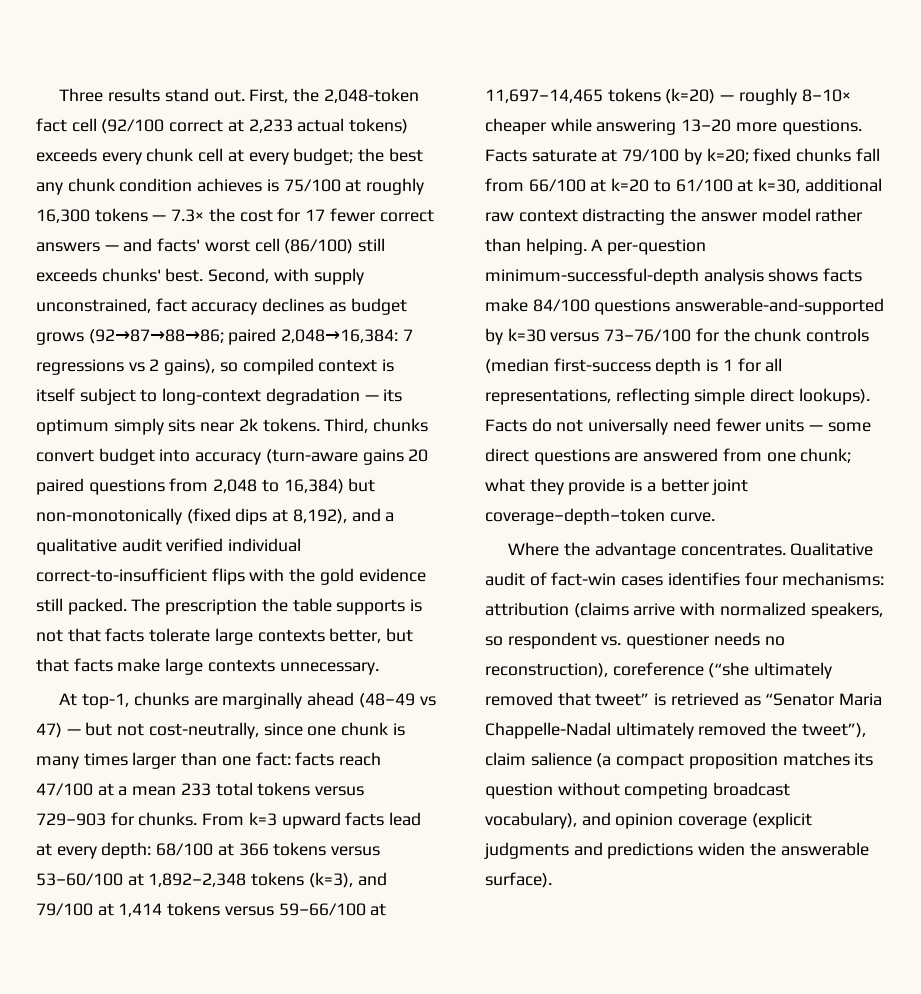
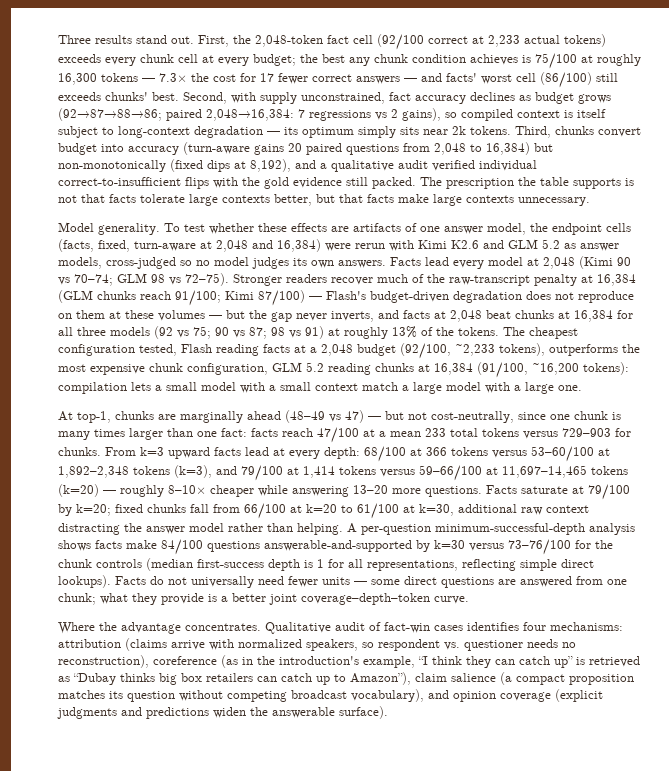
(379, 668) none -> [58,222,631,235] [58,239,619,252] [58,256,631,269] [58,273,636,286] [58,290,634,306] [58,310,633,322] [58,326,578,339] [58,343,640,359] [58,362,629,378] [58,382,582,394] // Model generality. To test whether these effects are artifacts of one answer model, the endpoint cells (facts, fixed, turn-aware at 2,048 and 16,384) were rerun with Kimi K2.6 and GLM 5.2 as answer models, cross-judged so no model judges its own answers. Facts lead every model at 2,048 (Kimi 90 vs 70–74; GLM 98 vs 72–75). Stronger readers recover much of the raw-transcript penalty at 16,384 (GLM chunks reach 91/100; Kimi 87/100) — Flash's budget-driven degradation does not reproduce on them at these volumes — but the gap never inverts, and facts at 2,048 beat chunks at 16,384 for all three models (92 vs 75; 90 vs 87; 98 vs 91) at roughly 13% of the tokens. The cheapest configuration tested, Flash reading facts at a 2,048 budget (92/100, ~2,233 tokens), outperforms the most expensive chunk configuration, GLM 5.2 reading chunks at 16,384 (91/100, ~16,200 tokens): compilation lets a small model with a small context match a large model with a large one.
[708,662,833,679] [485,692,883,706] [485,722,866,739] (“she ultimately removed that tweet” is retrieved as “Senator Maria Chappelle-Nadal ultimately removed the tweet”), -> [221,655,640,668] [58,672,411,685] (as in the introduction's example, “I think they can catch up” is retrieved as “Dubay thinks big box retailers can catch up to Amazon”),

